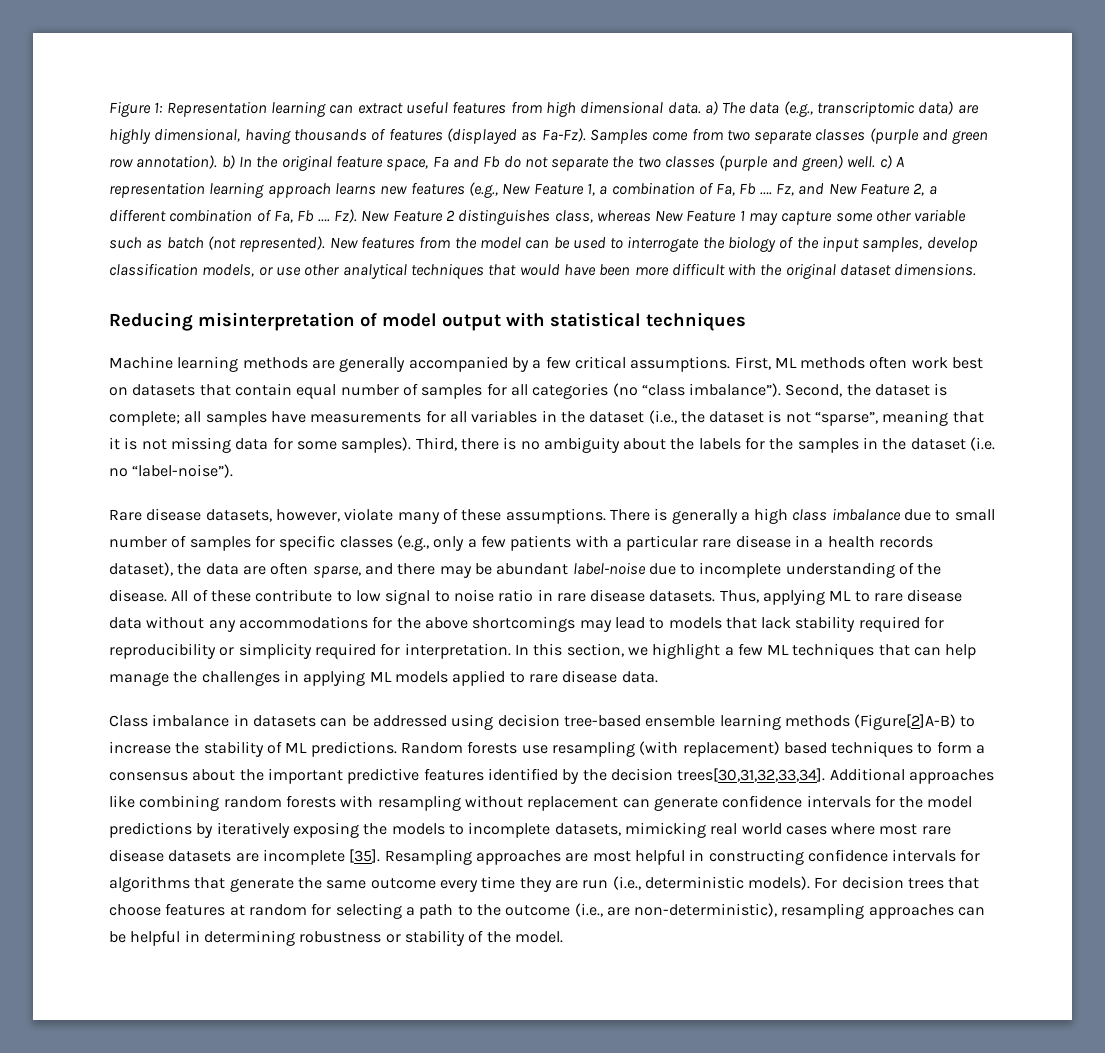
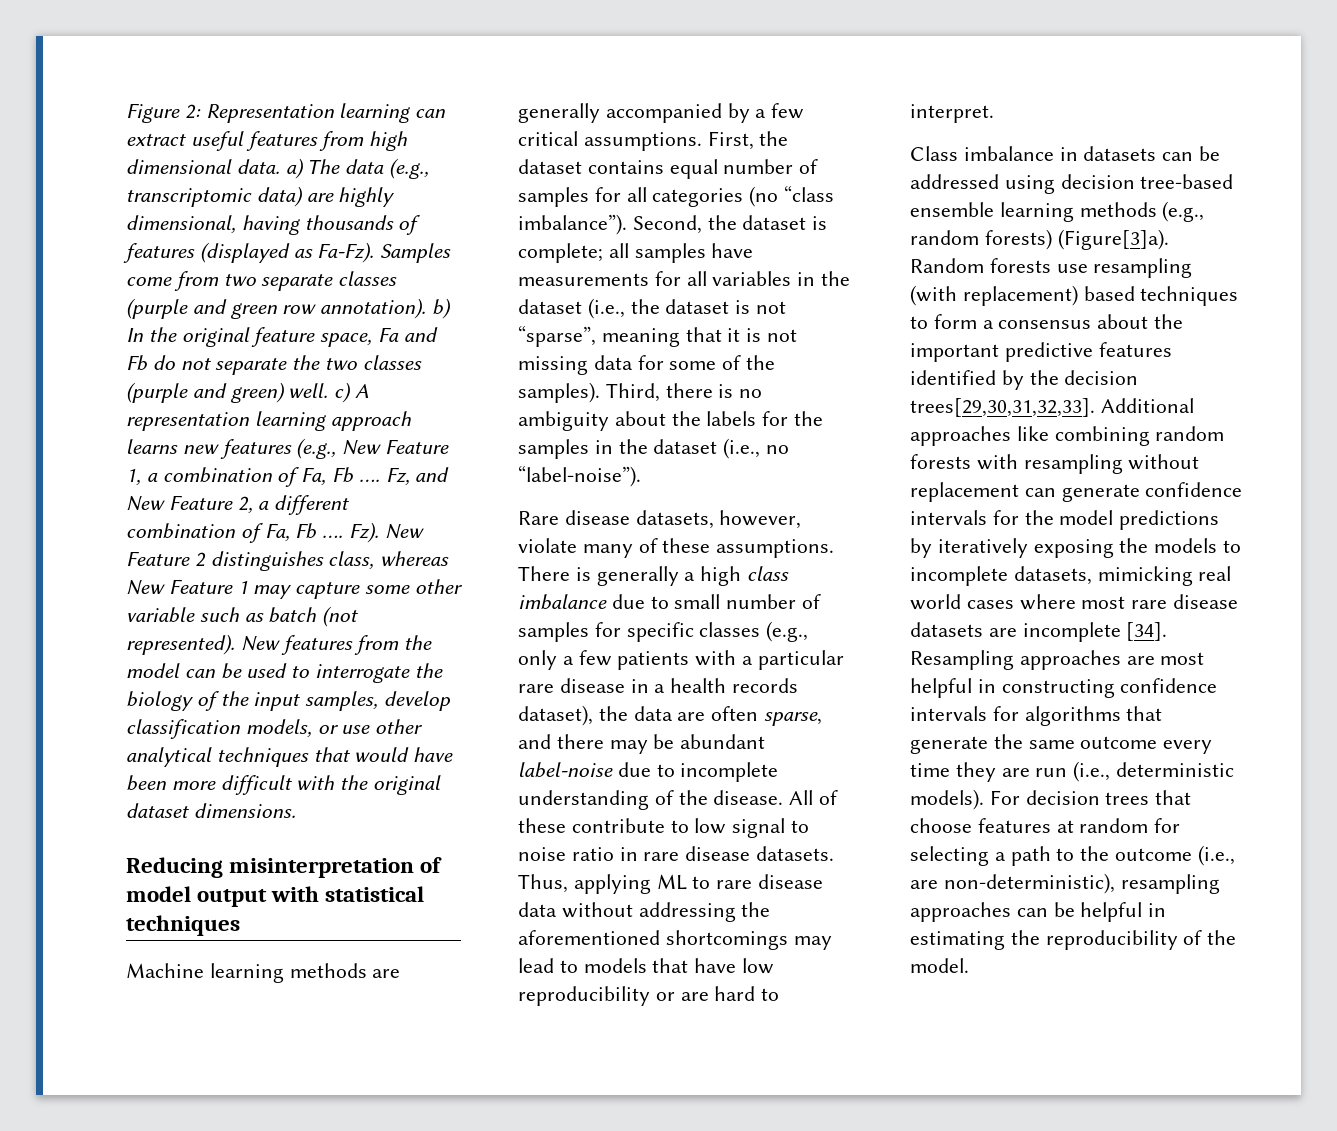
[154,102,164,113] 1: -> [184,104,201,119] 2:
[774,356,984,369] [109,383,292,396] ML methods often work best on datasets that contain -> [759,131,789,146] [518,159,664,174] the dataset contains
(337, 445) none -> [722,355,776,370] of the
[970,437,996,451] (i.e. -> [723,438,761,459] (i.e.,
[208,616,468,632] any accommodations for the above -> [638,902,771,922] [518,930,660,945] addressing the aforementioned
[761,616,945,632] [109,643,977,659] [109,670,658,686] lack stability required for reproducibility or simplicity required for interpretation. In this section, we highlight a few ML techniques that can help manage the challenges in applying ML models applied to rare disease data. -> [694,958,775,974] [518,986,780,1006] [910,104,994,123] have low reproducibility or are hard to interpret.
[854,714,976,730] [109,741,397,757] (Figure[2]A-B) to increase the stability of ML predictions. -> [1162,201,1205,222] [910,229,1169,250] (e.g., random forests) (Figure[3]a).
[677,768,826,782] trees[30,31,32,33,34]. -> [910,398,1095,417] trees[29,30,31,32,33].
[349,849,381,863] [35]. -> [1126,622,1168,641] [34].
[203,930,465,946] determining robustness or stability -> [910,930,1178,950] estimating the reproducibility

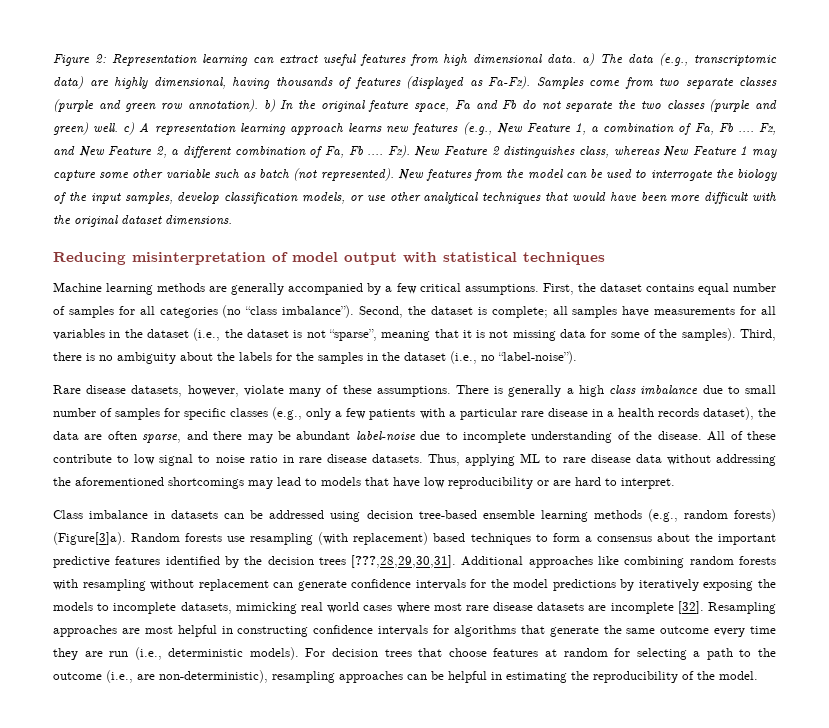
[910,398,1095,417] trees[29,30,31,32,33]. -> [318,555,457,568] trees [???,28,29,30,31].
[1126,622,1168,641] [34]. -> [677,601,704,614] [32].

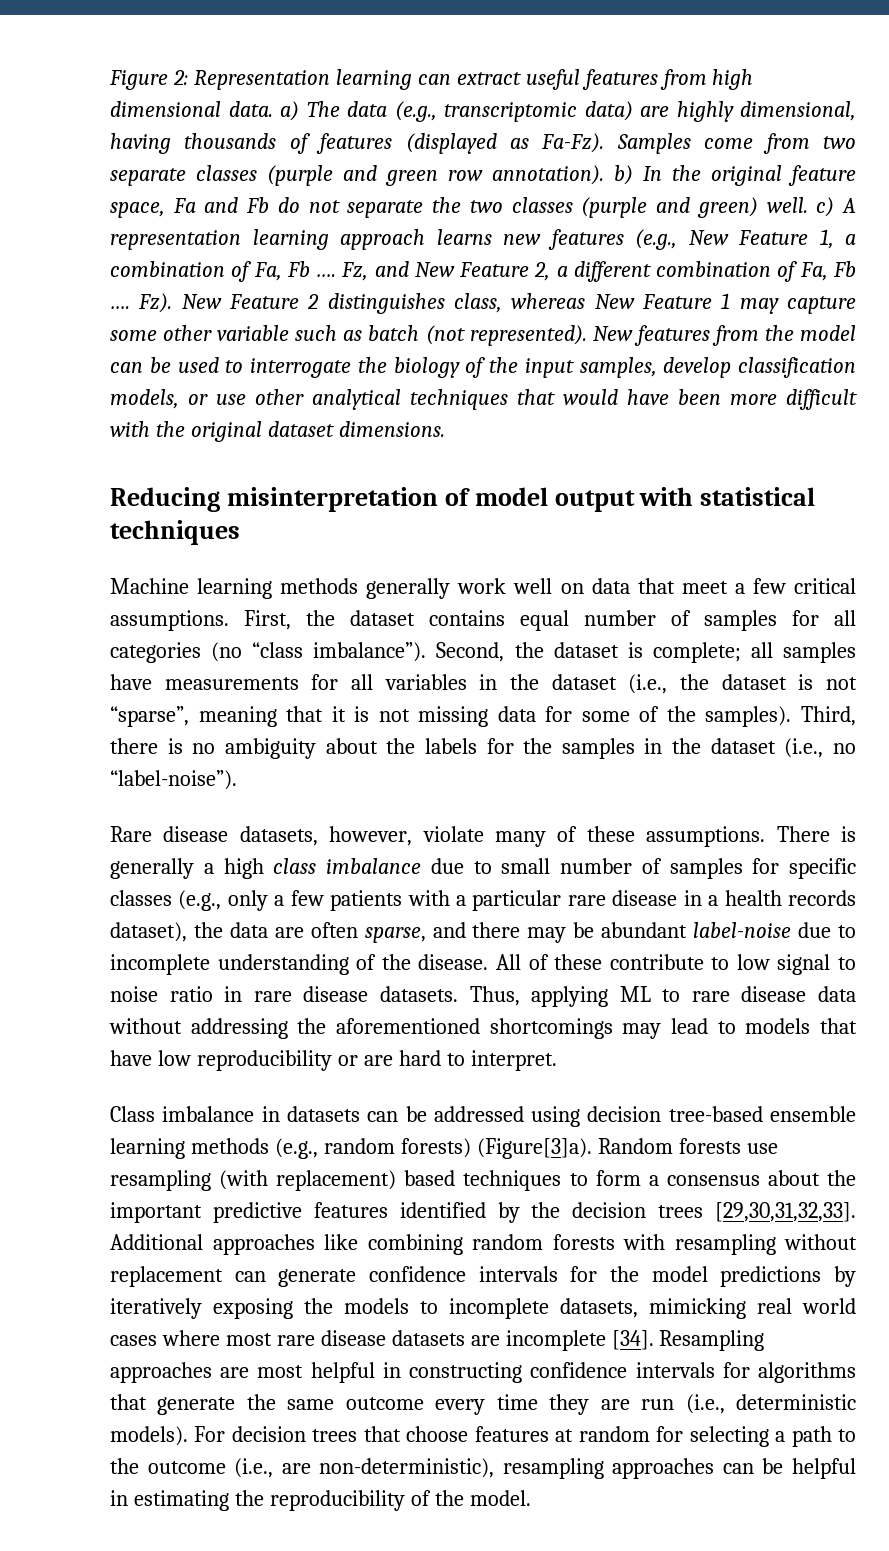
[209,283,382,295] are generally accompanied by -> [366,578,728,599] generally work well on data that meet
[351,555,457,568] [???,28,29,30,31]. -> [715,1202,856,1222] [29,30,31,32,33].
[677,601,704,614] [32]. -> [611,1330,654,1350] [34].

